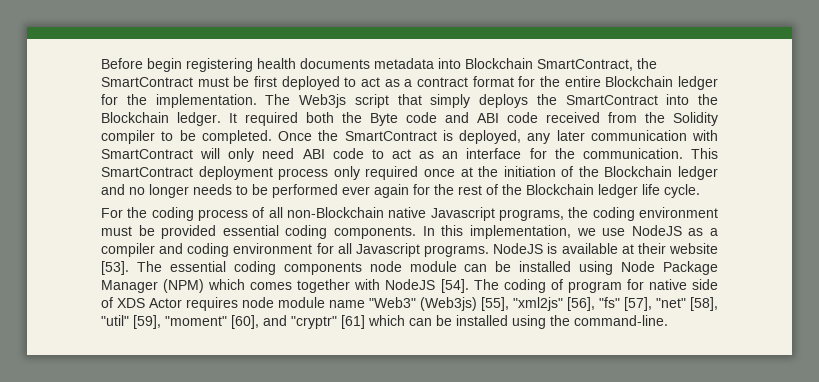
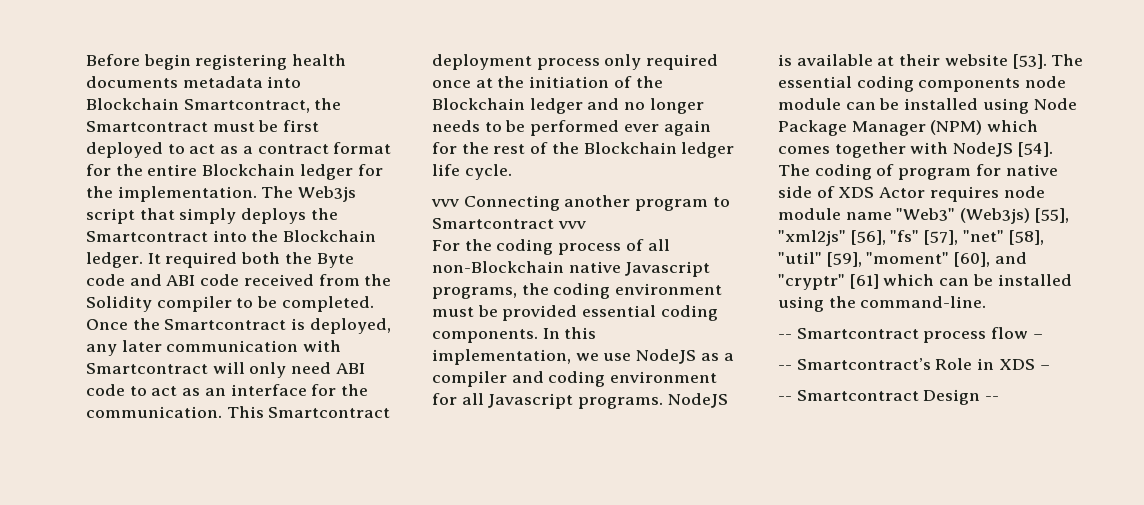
[537,58,657,71] [101,77,193,87] SmartContract, the SmartContract -> [183,98,342,113] [86,121,208,132] Smartcontract, the Smartcontract
[565,95,658,105] SmartContract -> [86,231,208,242] Smartcontract
[344,131,437,141] SmartContract -> [164,319,287,330] Smartcontract
[101,149,193,159] SmartContract -> [86,363,208,374] Smartcontract
[101,167,193,177] SmartContract -> [268,407,391,418] Smartcontract
(700, 191) none -> [431,195,730,211] [432,218,586,229] // vvv Connecting another program to Smartcontract vvv
(668, 320) none -> [778,327,1043,343] [778,358,1050,370] [778,389,1000,405] // -- Smartcontract process flow – // -- Smartcontract’s Role in XDS – // -- Smartcontract Design --

